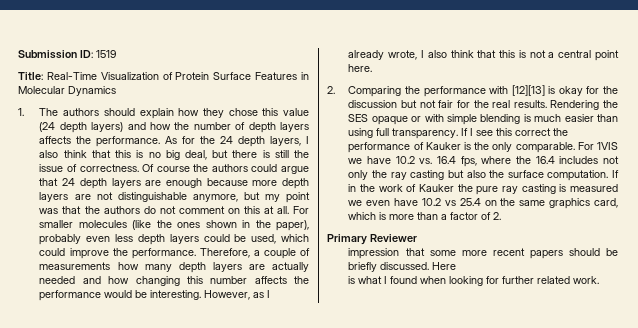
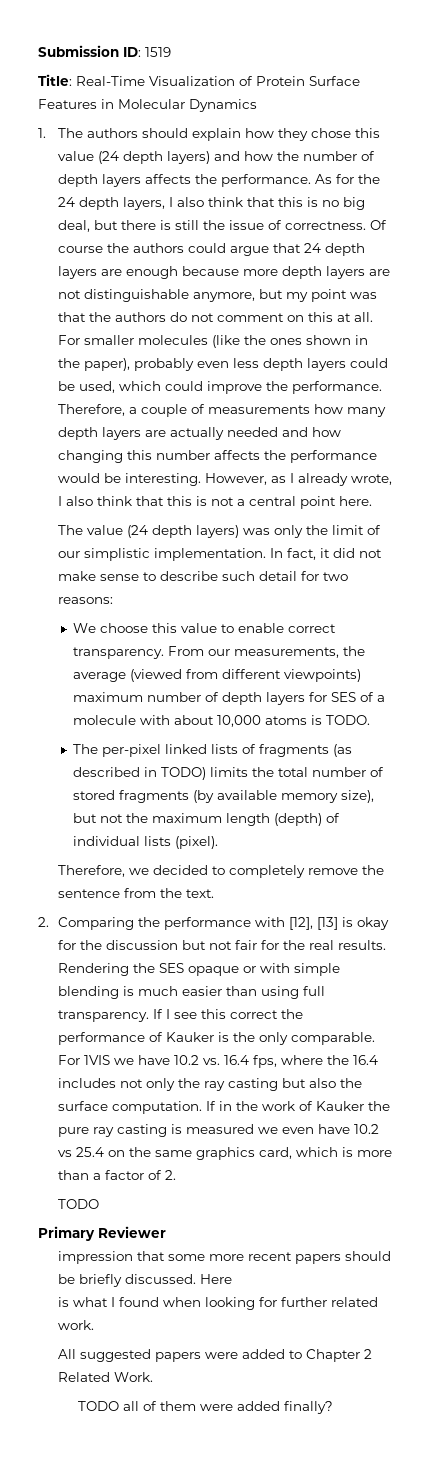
(373, 68) none -> [58,525,382,538] [58,548,383,561] [58,571,349,581] [58,597,114,604] [72,623,336,633] [72,646,365,659] [72,669,361,682] [72,692,385,705] [72,715,370,727] [72,744,352,757] [72,767,384,780] [72,790,374,803] [72,813,340,826] [72,836,218,849] [58,865,385,878] [58,888,215,898] // The value (24 depth layers) was only the limit of our simplistic implementation. In fact, it did not make sense to describe such detail for two reasons: // We choose this value to enable correct transparency. From our measurements, the average (viewed from different viewpoints) maximum number of depth layers for SES of a molecule with about 10,000 atoms is TODO. // The per-pixel linked lists of fragments (as described in TODO) limits the total number of stored fragments (by available memory size), but not the maximum length (depth) of individual lists (pixel). // Therefore, we decided to completely remove the sentence from the text.
[511,85,545,96] [12][13] -> [289,917,339,930] [12], [13]
(502, 216) none -> [58,1199,100,1209] // TODO
(600, 280) none -> [58,1349,373,1362] [58,1372,154,1382] [78,1401,334,1414] // All suggested papers were added to Chapter 2 Related Work. // TODO all of them were added finally?

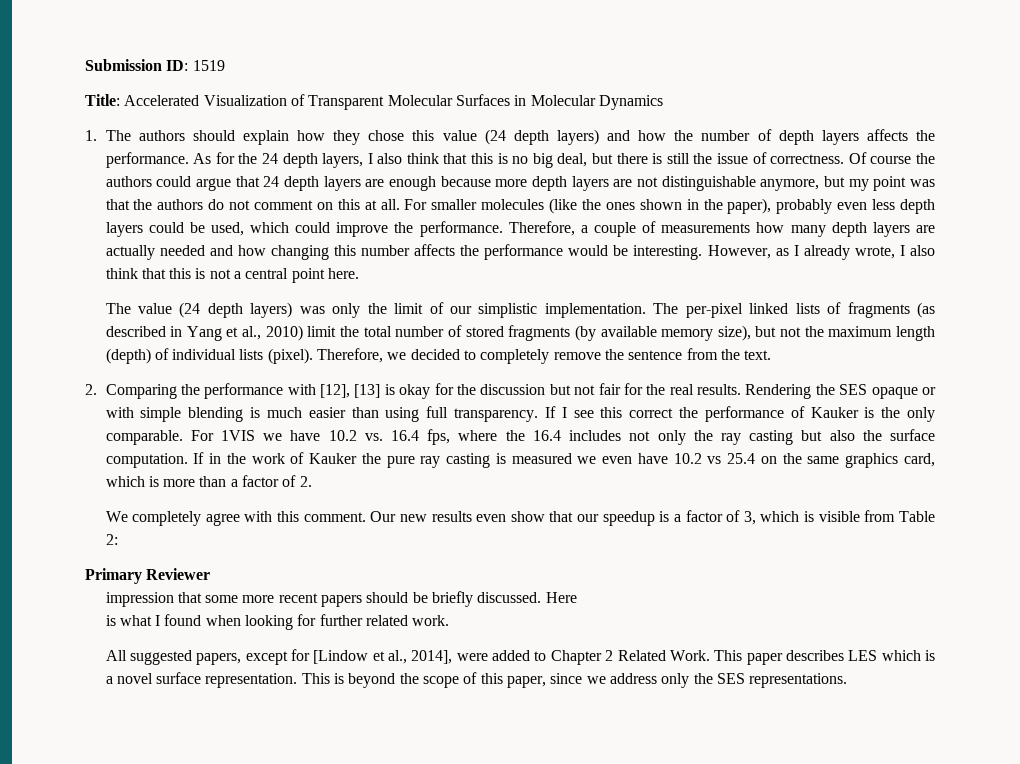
[76,76,145,86] Real-Time -> [124,95,200,106] Accelerated
[256,76,360,86] [38,99,97,109] Protein Surface Features -> [308,94,510,110] Transparent Molecular Surfaces
[270,548,383,560] [58,571,349,581] [58,597,114,604] [72,623,336,633] [72,646,365,659] [72,669,361,682] [72,692,385,705] [72,715,370,727] In fact, it did not make sense to describe such detail for two reasons: // We choose this value to enable correct transparency. From our measurements, the average (viewed from different viewpoints) maximum number of depth layers for SES of a molecule with about 10,000 atoms is TODO. // -> (646, 310) none
[160,767,248,780] TODO) limits -> [186,325,337,341] Yang et al., 2010) limit
(218, 842) // -> (313, 356) none
[58,1199,100,1209] TODO -> [105,510,935,526] [105,534,118,545] We completely agree with this comment. Our new results even show that our speedup is a factor of 3, which is visible from Table 2:
[155,1352,202,1362] papers -> [196,649,453,665] papers, except for [Lindow et al., 2014],
[78,1401,334,1414] // TODO all of them were added finally? -> [714,650,935,665] [105,672,848,688] This paper describes LES which is a novel surface representation. This is beyond the scope of this paper, since we address only the SES representations.

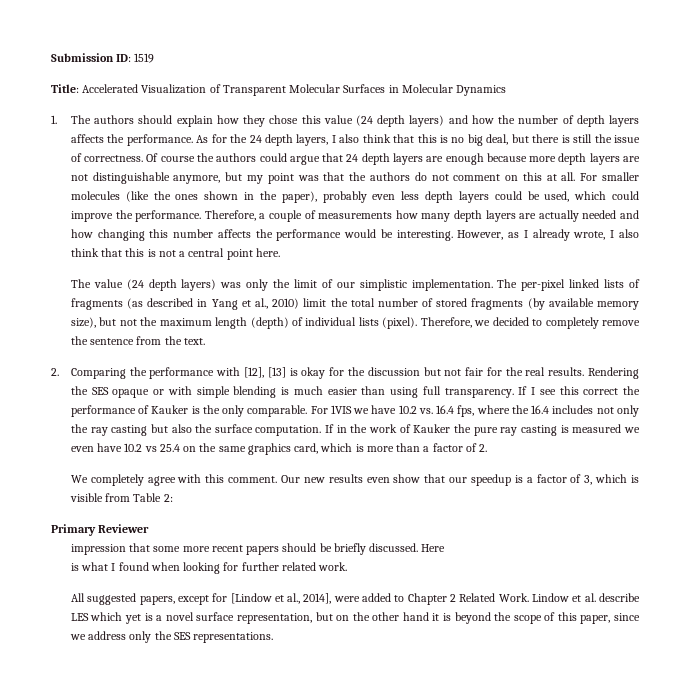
[714,650,844,665] This paper describes -> [532,593,641,602] Lindow et al. describe
(921, 655) none -> [125,614,142,624] yet
[205,673,330,688] representation. This -> [236,612,440,624] representation, but on the other hand it

